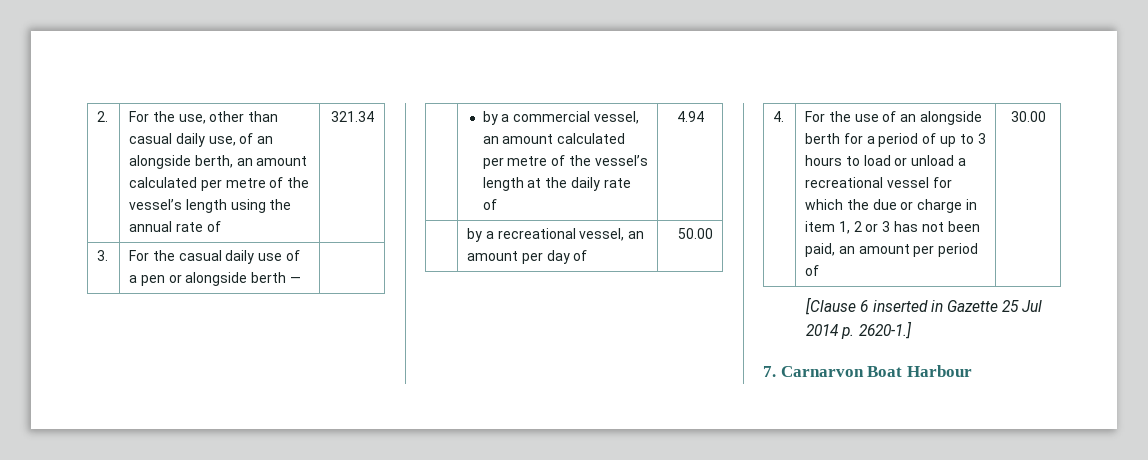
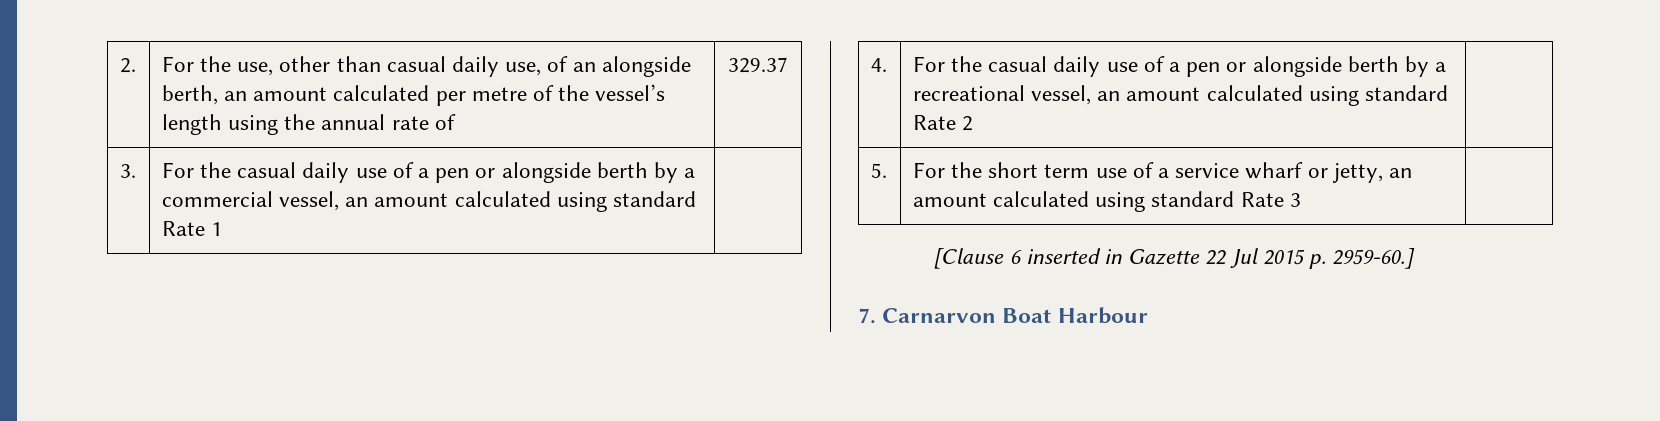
[330,111,374,122] 321.34 -> [728,57,788,73] 329.37
[290,277,302,283] — | // | -> (648, 170) none
[482,155,648,169] [482,177,631,191] [482,199,497,210] [676,111,704,122] per metre of the vessel’s length at the daily rate of | 4.94 // | -> [556,191,697,212] [161,221,222,236] [870,58,887,72] [912,56,1399,77] using standard Rate 1 | // 4. | For the casual daily use of a pen or alongside berth
[521,250,588,264] [677,228,713,239] [773,111,785,122] [805,111,983,125] [805,133,986,147] [805,155,967,166] [805,177,952,188] [805,199,978,213] [805,221,980,234] [805,243,979,257] [805,265,820,276] [1010,111,1046,122] per day of | 50.00 // 4. | For the use of an alongside berth for a period of up to 3 hours to load or unload a recreational vessel for which the due or charge in item 1, 2 or 3 has not been paid, an amount per period of | 30.00 -> [1206,85,1449,106] [912,115,973,131] [870,163,887,178] [912,162,1413,183] [912,191,1301,212] calculated using standard Rate 2 | // 5. | For the short term use of a service wharf or jetty, an amount calculated using standard Rate 3 |
[1002,300,1043,312] [806,321,912,339] 25 Jul 2014 p. 2620-1.] -> [1205,248,1416,269] 22 Jul 2015 p. 2959-60.]

